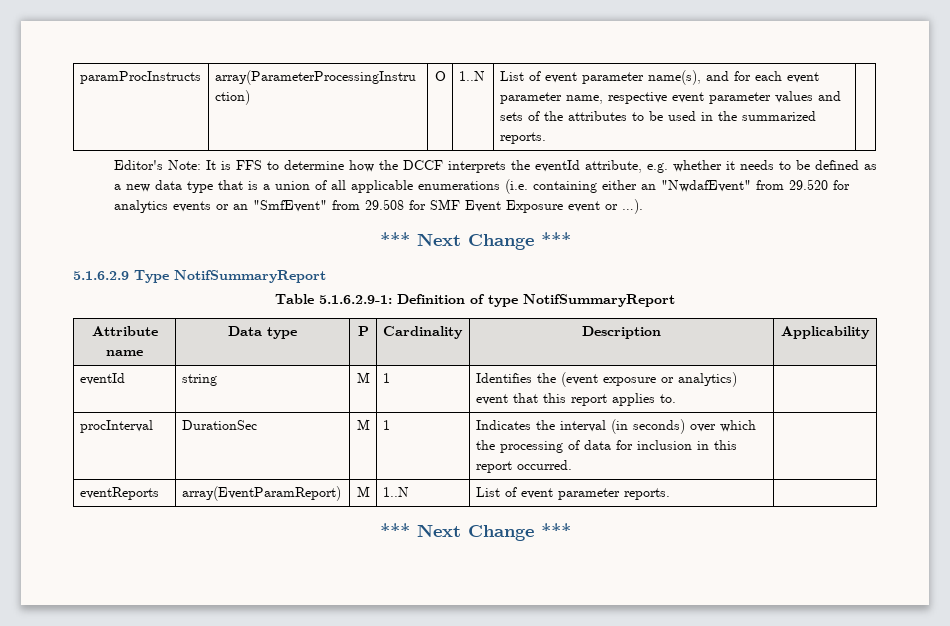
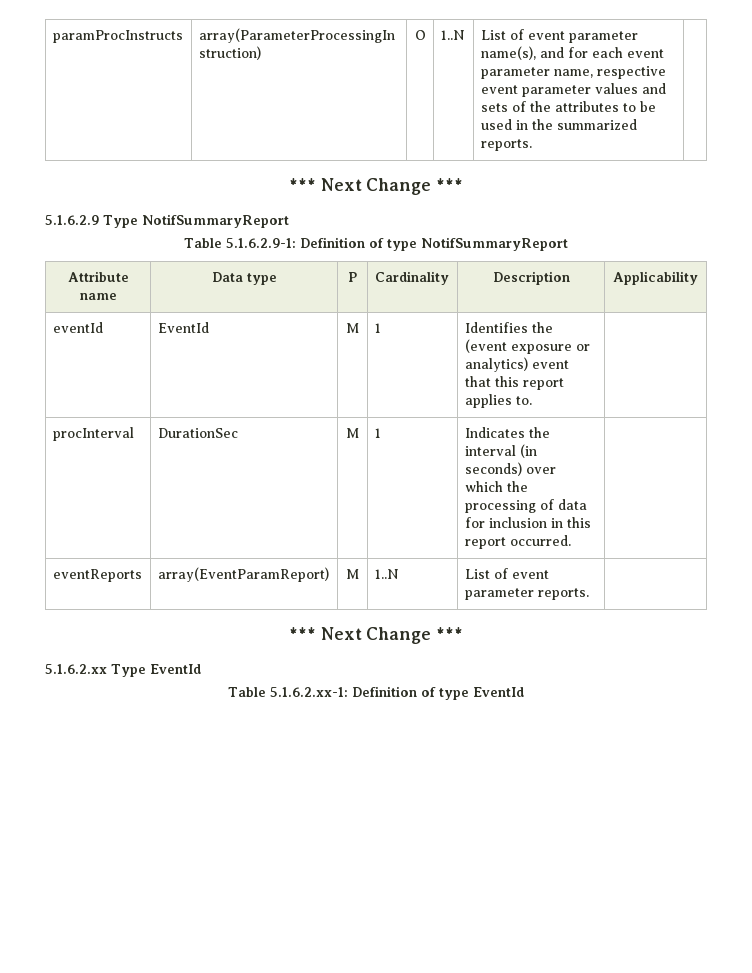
[113,160,877,173] [113,179,850,194] [113,199,643,214] // Editor's Note: It is FFS to determine how the DCCF interprets the eventId attribute, e.g. whether it needs to be defined as a new data type that is a union of all applicable enumerations (i.e. containing either an "NwdafEvent" from 29.520 for analytics events or an "SmfEvent" from 29.508 for SMF Event Exposure event or …). -> (532, 145) none
[181,374,217,386] string -> [157,322,209,333] EventId
(571, 530) none -> [45,664,201,677] [228,686,524,700] // 5.1.6.2.xx Type EventId // Table 5.1.6.2.xx-1: Definition of type EventId

